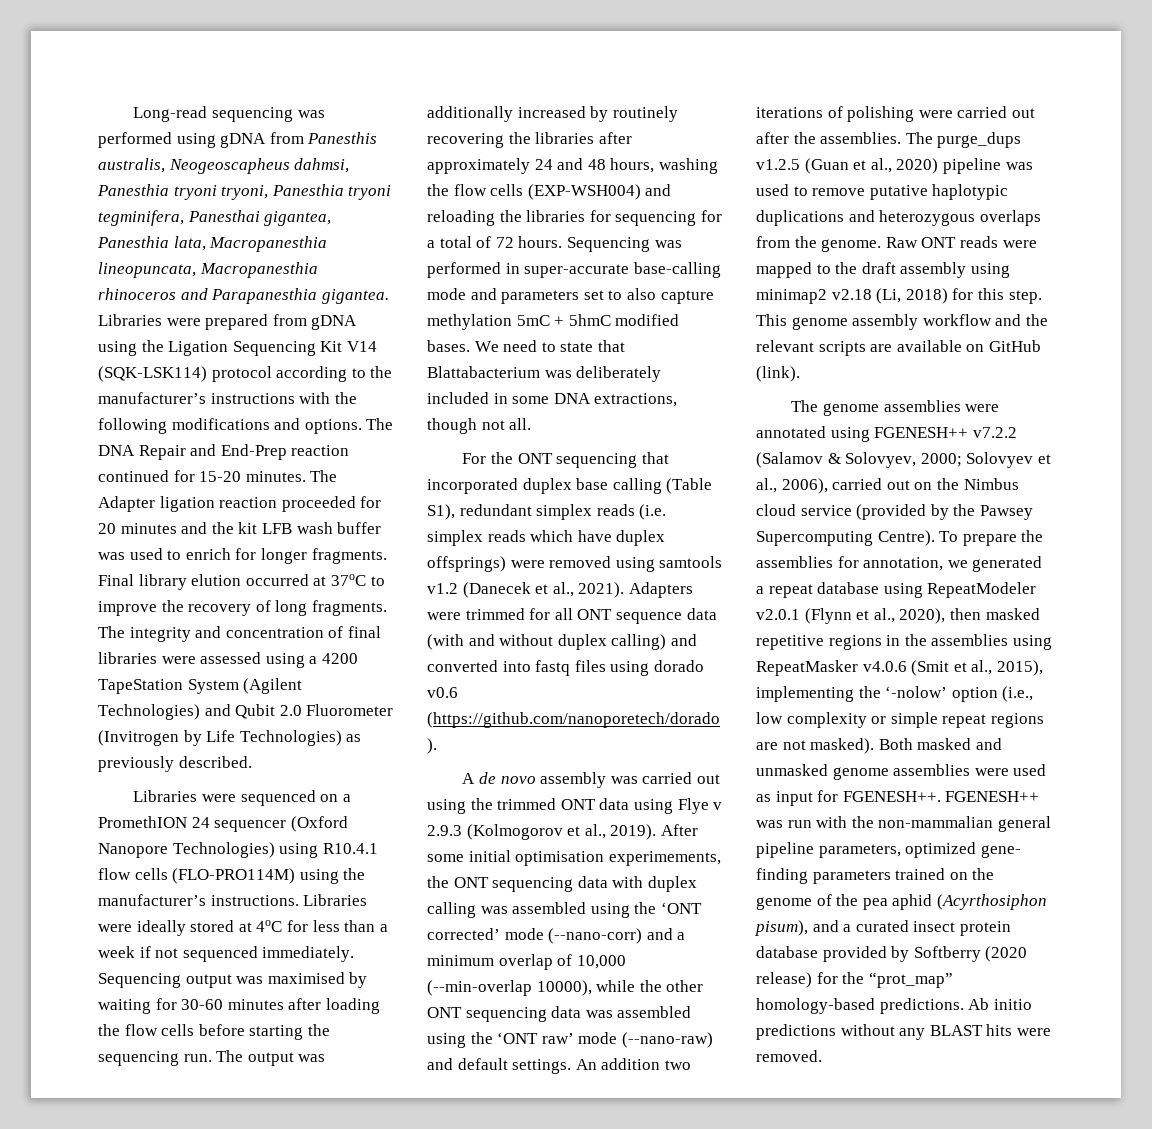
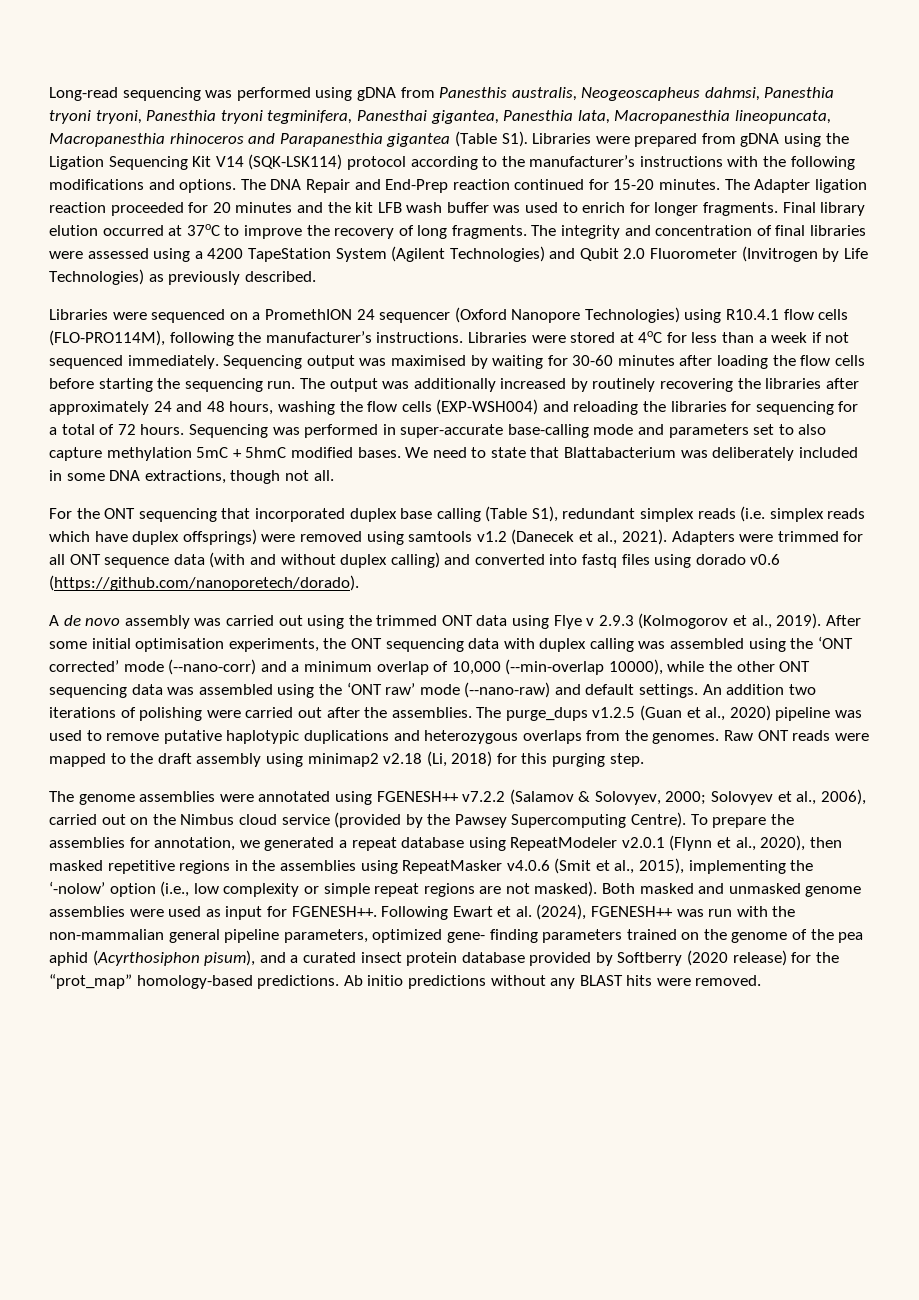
[321,289,389,304] gigantea. -> [386,131,528,147] gigantea (Table S1).
[172,868,339,884] (FLO-PRO114M) using -> [49,330,234,346] (FLO-PRO114M), following
[136,920,186,936] ideally -> (566, 339) none
[608,851,721,866] experimements, -> [228,638,319,652] experiments,
[821,239,882,252] genome. -> [652,733,720,744] genomes.
(1004, 294) none -> [552,753,606,767] purging
[756,314,1048,330] [756,340,1041,356] [756,366,800,382] This genome assembly workflow and the relevant scripts are available on GitHub (link). -> (644, 760) none
(941, 796) none -> [381,904,587,920] Following Ewart et al. (2024),

